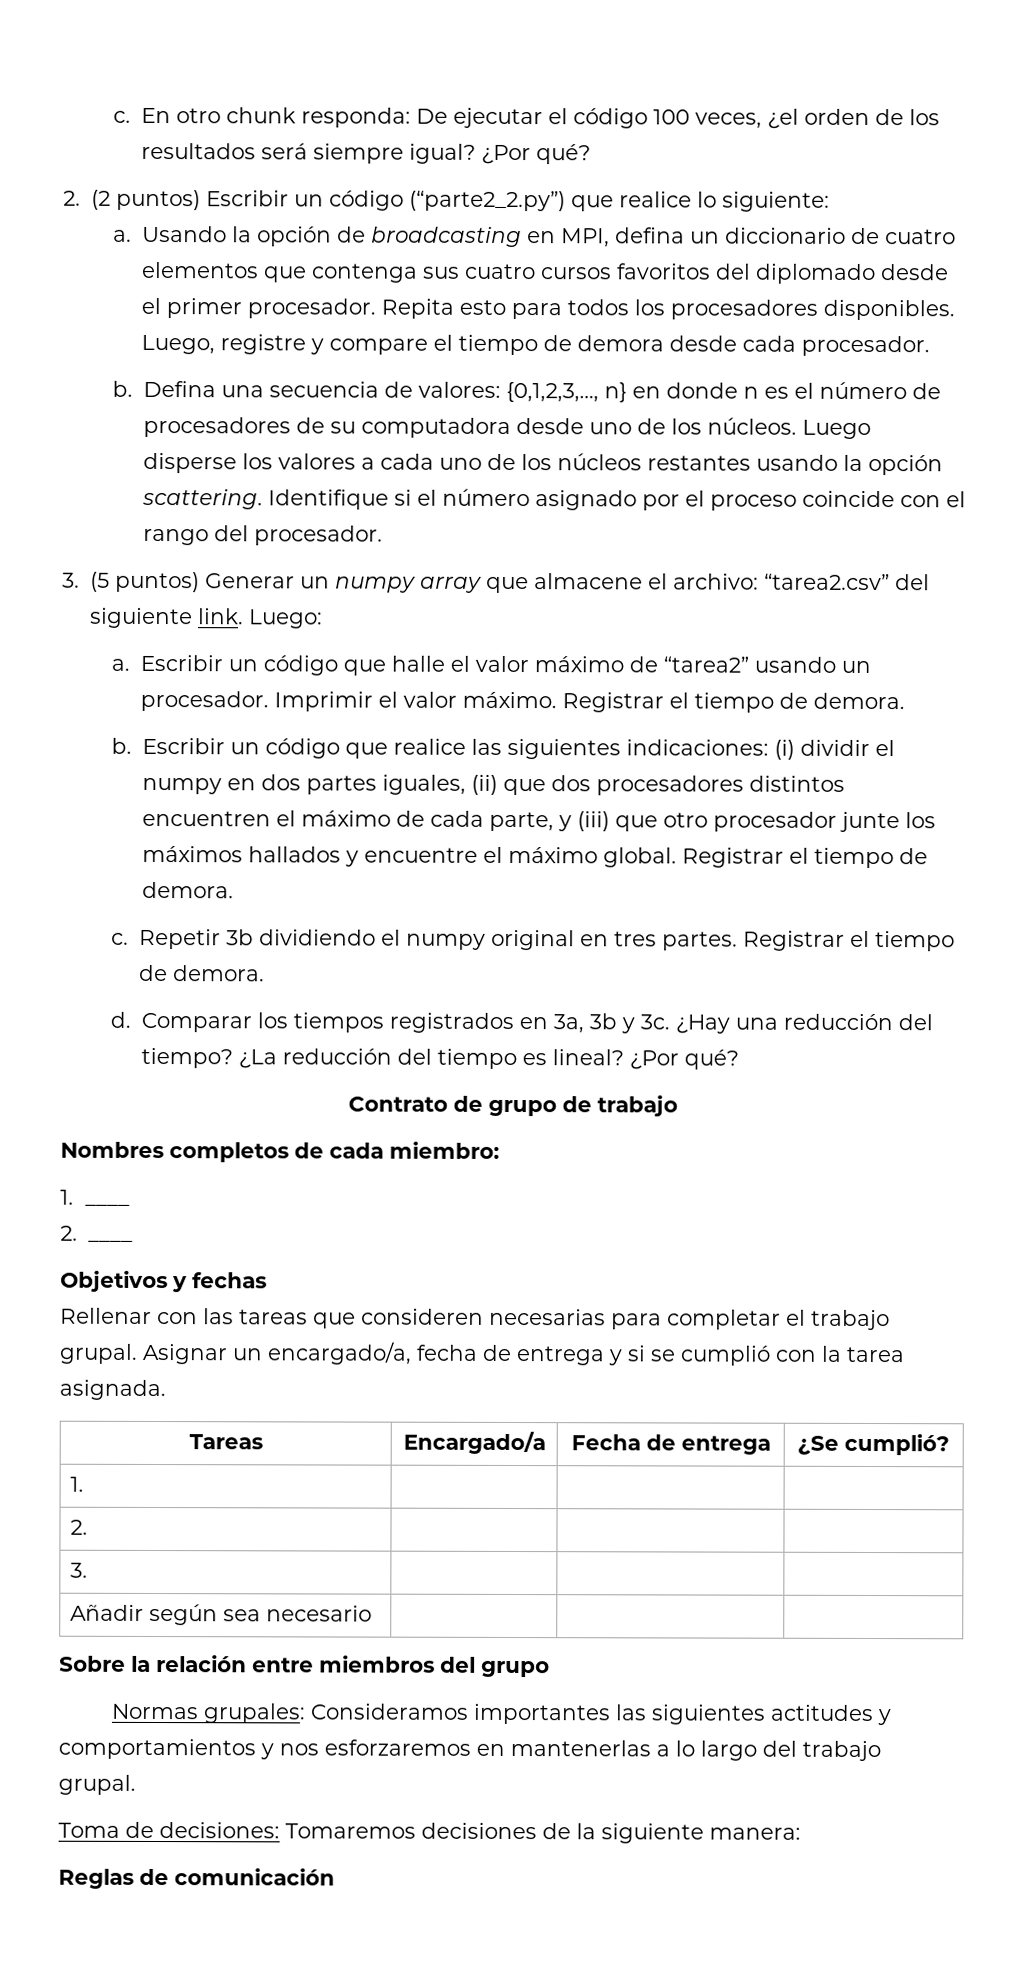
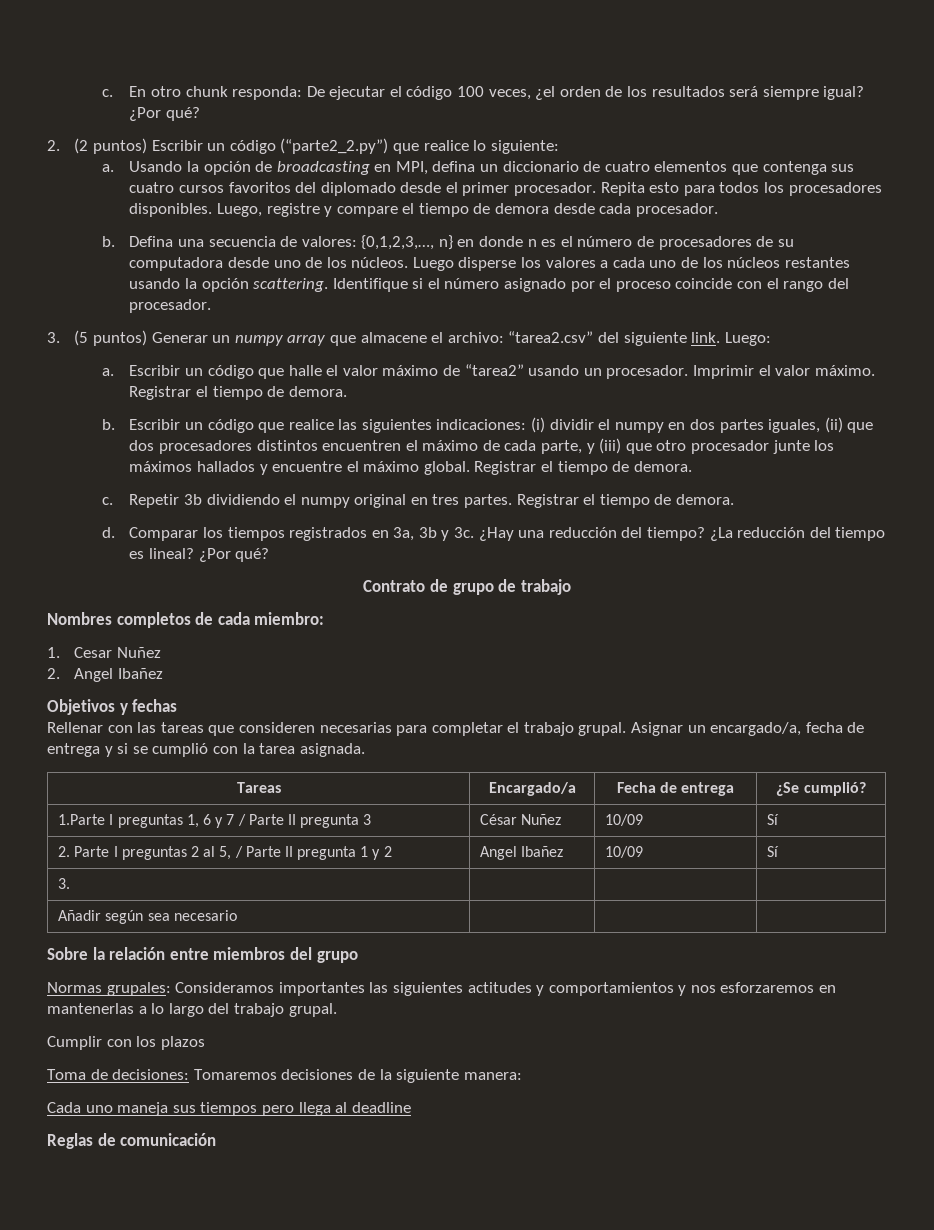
[85,1204,131,1207] [60,1225,133,1243] ____ // 2. ____ -> [74,647,162,658] [47,668,164,682] Cesar Nuñez // 2. Angel Ibañez
[70,1476,85,1492] [70,1519,89,1535] 1. | | | // 2. | | | -> [58,814,372,828] [480,814,562,825] [605,814,644,826] [767,814,780,825] [58,846,392,860] [480,846,564,860] [605,846,644,858] [767,846,780,857] 1.Parte I preguntas 1, 6 y 7 / Parte II pregunta 3 | César Nuñez | 10/09 | Sí // 2. Parte I preguntas 2 al 5, / Parte II pregunta 1 y 2 | Angel Ibañez | 10/09 | Sí
(136, 1784) none -> [47,1036,205,1050] // Cumplir con los plazos
(801, 1833) none -> [47,1102,411,1116] // Cada uno maneja sus tiempos pero llega al deadline

